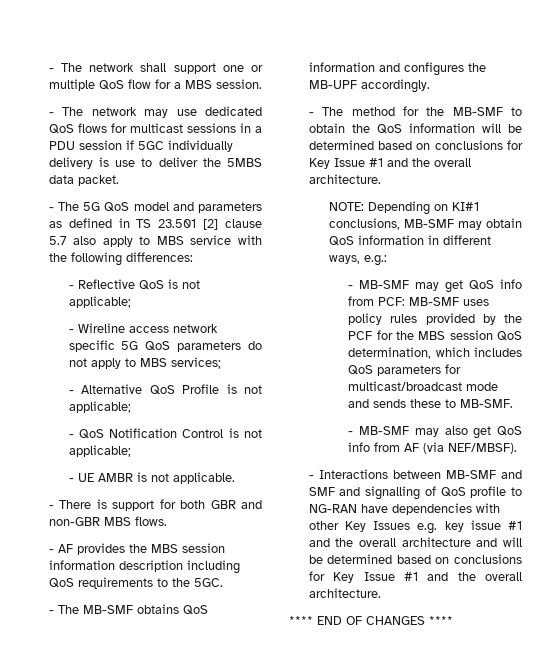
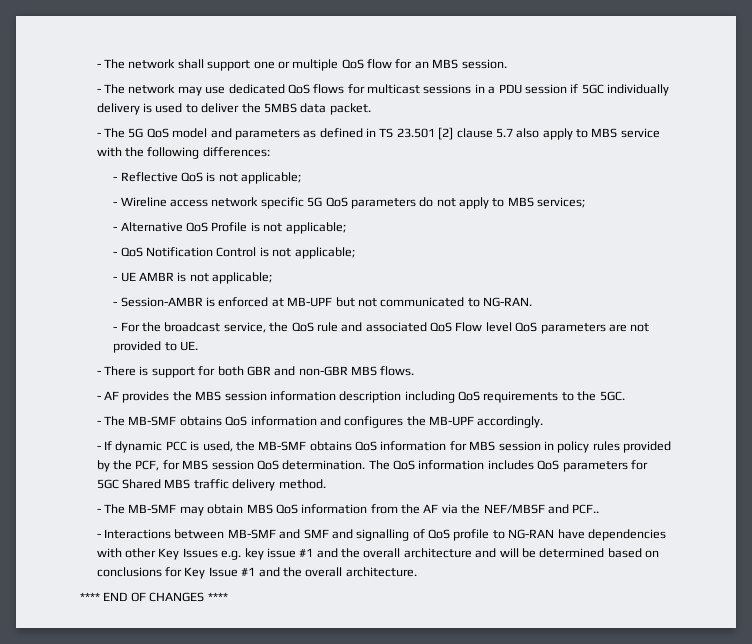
[173,82,181,89] a -> [414,61,429,69] an
[115,160,136,167] use -> [155,103,183,113] used
[172,472,235,484] applicable. -> [212,272,273,284] [113,297,533,307] [113,322,650,334] [113,341,199,353] applicable; // - Session-AMBR is enforced at MB-UPF but not communicated to NG-RAN. // - For the broadcast service, the QoS rule and associated QoS Flow level QoS parameters are not provided to UE.
[322,106,522,116] [308,123,522,134] [308,140,523,150] [308,158,471,169] [308,174,381,184] [328,201,479,215] [328,218,522,230] [328,235,491,246] [328,255,387,266] [348,279,522,293] [348,296,490,306] The method for the MB-SMF to obtain the QoS information will be determined based on conclusions for Key Issue #1 and the overall architecture. // NOTE: Depending on KI#1 conclusions, MB-SMF may obtain QoS information in different ways, e.g.: // - MB-SMF may get QoS info from PCF: MB-SMF uses -> [104,441,554,453] If dynamic PCC is used, the MB-SMF obtains QoS information for MBS session in
[348,330,522,341] [348,347,522,359] [348,364,462,376] [348,381,499,391] [348,399,514,408] [348,426,522,439] [348,442,518,454] PCF for the MBS session QoS determination, which includes QoS parameters for multicast/broadcast mode and sends these to MB-SMF. // - MB-SMF may also get QoS info from AF (via NEF/MBSF). -> [135,460,648,472] [96,479,326,491] [96,504,600,516] PCF, for MBS session QoS determination. The QoS information includes QoS parameters for 5GC Shared MBS traffic delivery method. // - The MB-SMF may obtain MBS QoS information from the AF via the NEF/MBSF and PCF..

